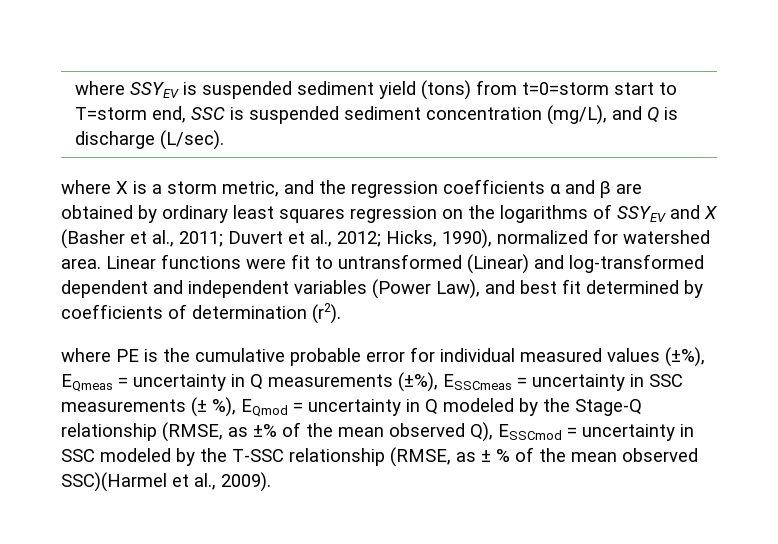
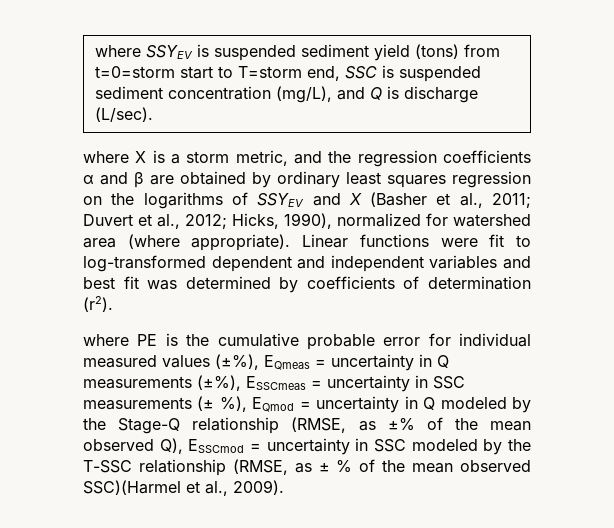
[61,258,101,269] area. -> [83,234,291,251] area (where appropriate).
[338,254,564,274] untransformed (Linear) and -> (531, 241) none
[372,279,480,299] (Power Law), -> (498, 262) none
(581, 286) none -> [147,280,178,290] was

